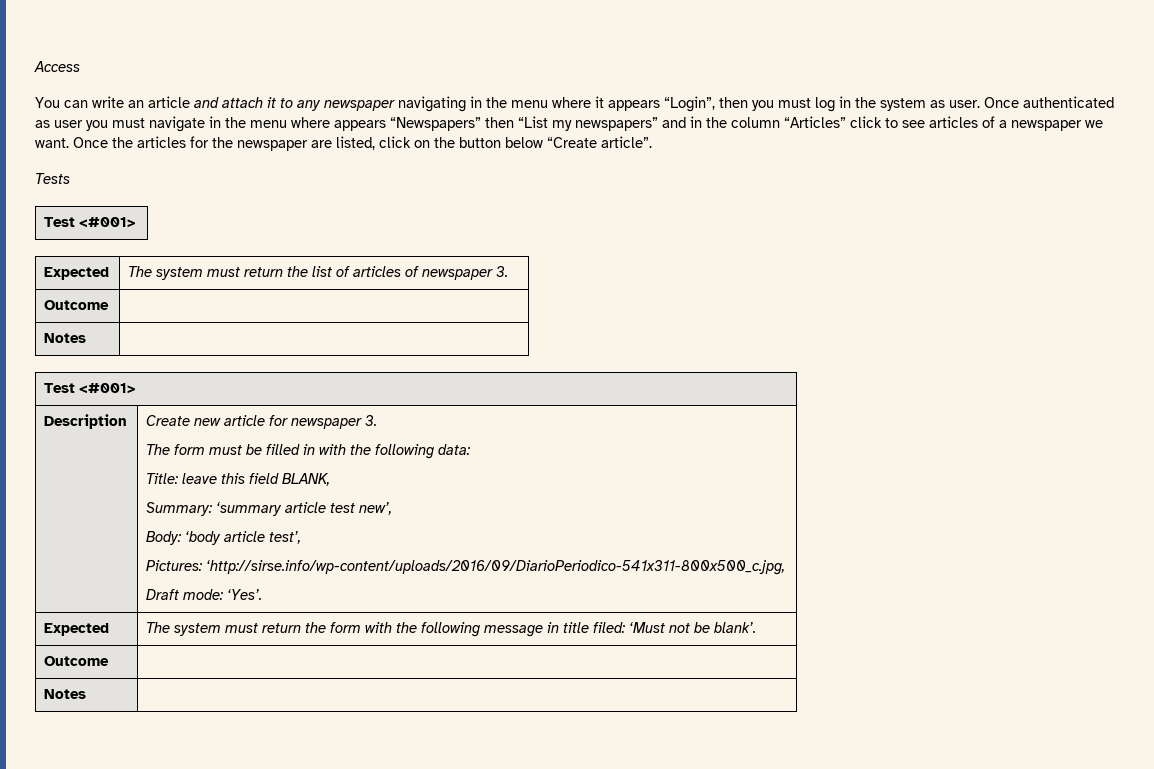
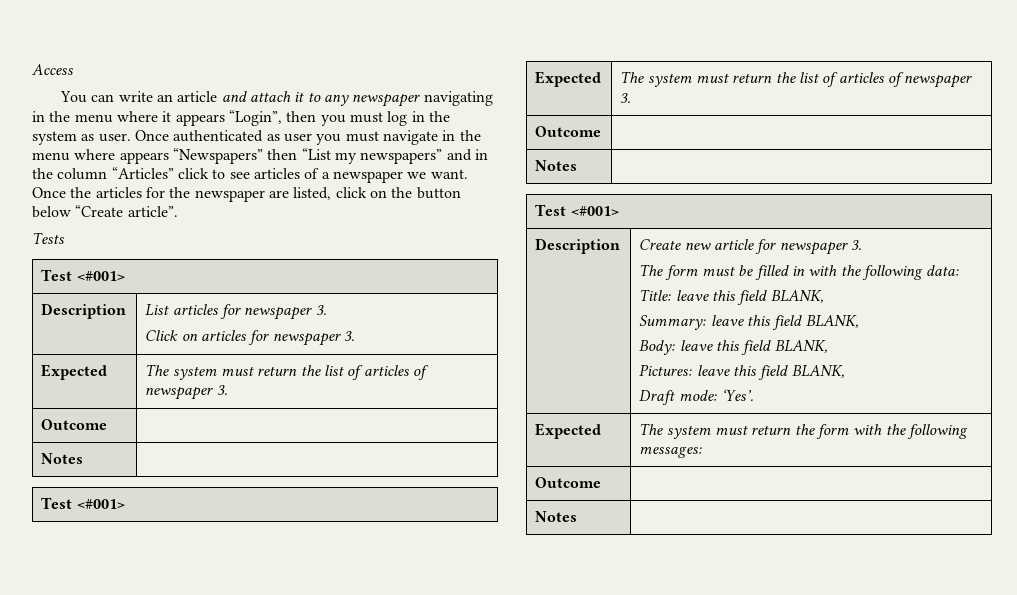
(137, 222) none -> [41,303,127,319] [145,304,327,320] [145,330,355,346] [41,364,108,380] [145,364,429,380] [145,385,228,400] [41,419,108,430] [41,453,84,464] [41,497,125,509] // Description | List articles for newspaper 3. // Click on articles for newspaper 3. // Expected | The system must return the list of articles of newspaper 3. // Outcome | // Notes | // Test <#001>
[216,502,393,516] [146,531,302,545] [146,560,786,575] ‘summary article test new’, // Body: ‘body article test’, // Pictures: ‘http://sirse.info/wp-content/uploads/2016/09/DiarioPeriodico-541x311-800x500_c.jpg, -> [710,315,859,330] [639,340,828,355] [639,364,845,380] leave this field BLANK, // Body: leave this field BLANK, // Pictures: leave this field BLANK,
[484,622,757,637] message in title filed: ‘Must not be blank’. -> [639,446,703,458] messages:

